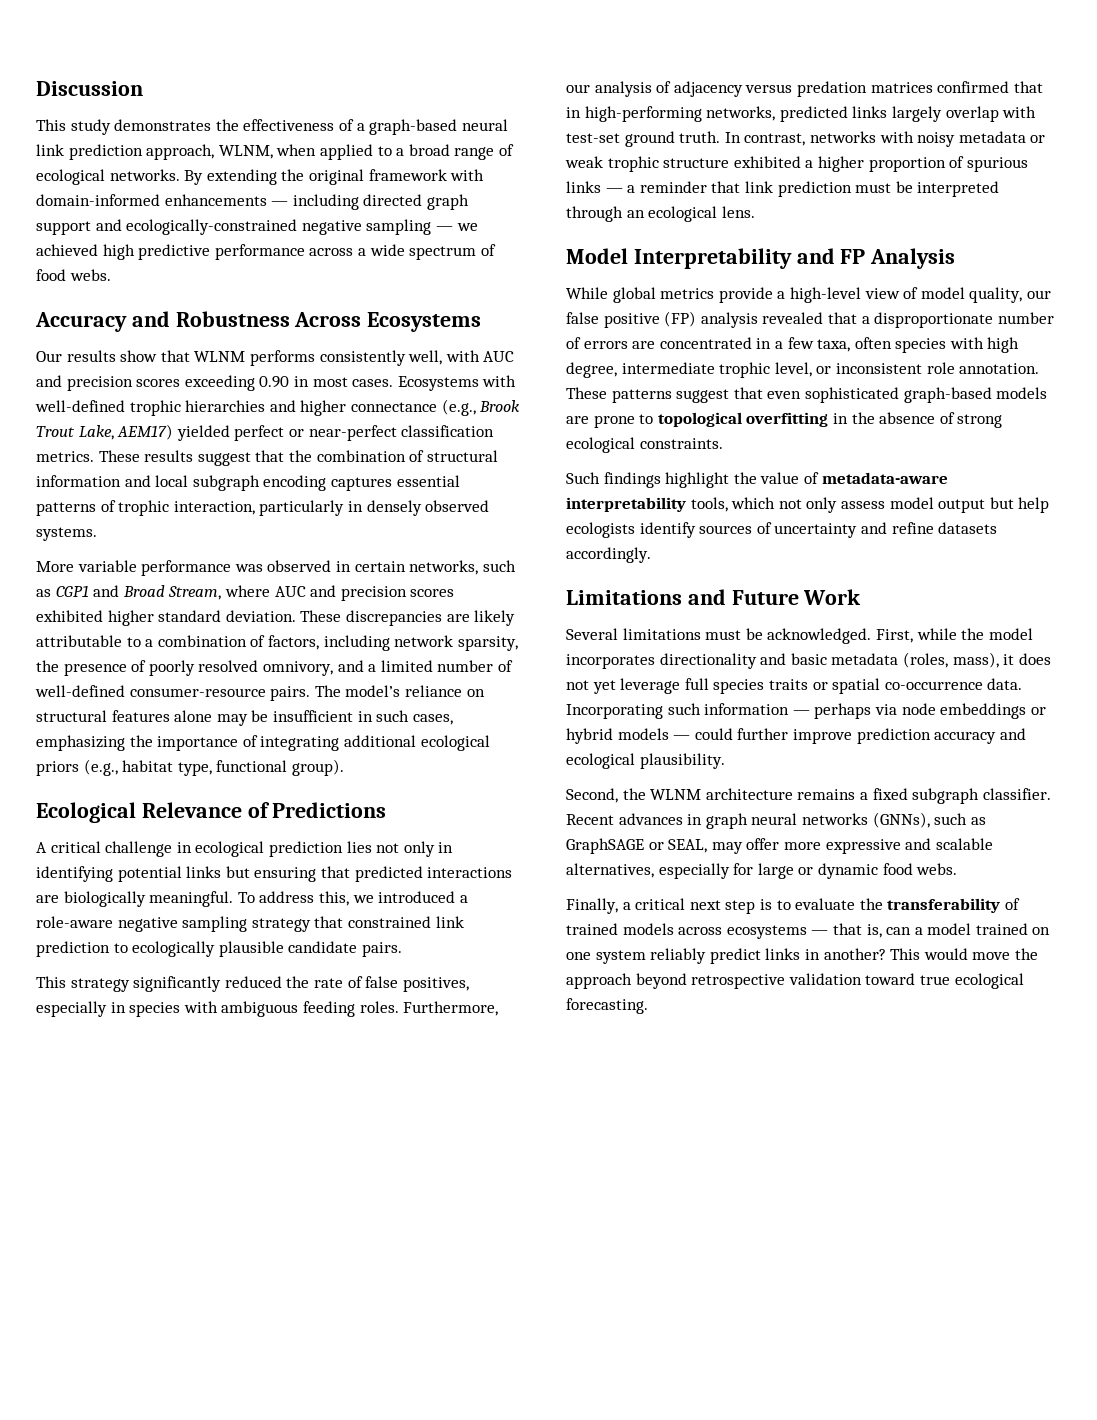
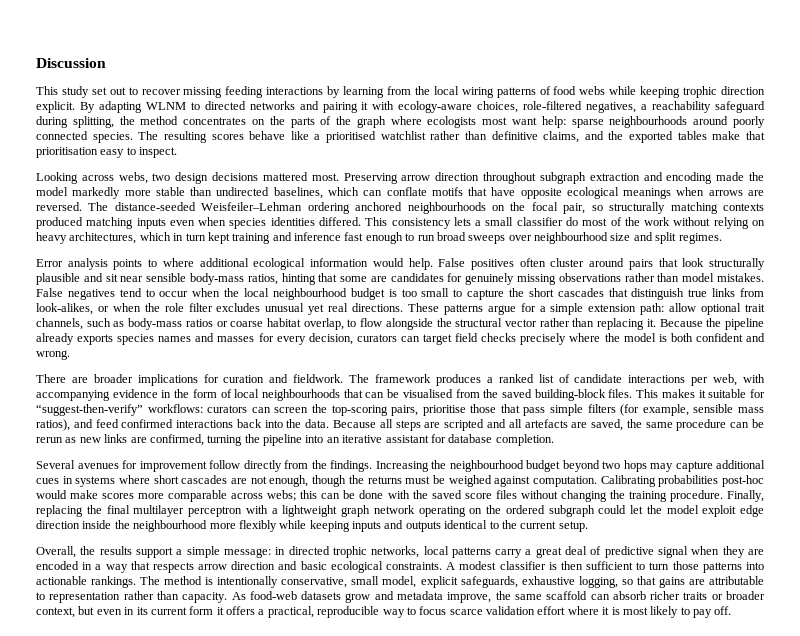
[114,119,508,135] [36,144,514,160] [36,169,485,185] [36,194,469,210] [36,219,478,235] [36,244,496,260] [36,269,111,281] [35,311,482,332] [36,350,515,366] [36,375,517,391] [35,399,521,416] [36,424,495,441] [36,450,498,466] [36,475,460,491] [36,500,490,516] [36,527,97,541] [36,560,516,576] [36,585,455,601] [36,610,516,626] [36,635,518,651] [36,660,513,676] [35,685,485,701] [36,710,453,726] [36,735,490,751] [36,759,344,776] [36,802,387,823] [36,841,454,857] [36,866,513,882] [36,891,468,907] [36,916,464,932] [36,941,402,957] [36,976,469,992] [36,1001,499,1017] [566,81,1043,97] [566,106,1037,122] [566,131,1046,147] [565,156,1028,172] [566,181,1000,197] [566,206,755,222] [566,248,956,269] [566,287,1051,303] [566,311,1054,328] [566,337,1020,353] [566,362,1040,378] [566,387,1048,403] [566,412,1003,428] [566,437,723,453] [566,472,948,488] [566,497,1050,513] [566,522,998,538] [566,547,651,563] [566,589,862,605] [566,628,1033,644] [566,652,1051,669] [566,678,1023,694] [566,703,1046,719] [566,728,1026,744] [566,753,725,769] [566,788,1051,804] [566,812,986,829] [566,838,993,854] [566,863,958,879] [566,898,1020,914] [566,923,1051,939] [566,948,1038,964] [566,973,1024,989] [566,998,648,1014] demonstrates the effectiveness of a graph-based neural link prediction approach, WLNM, when applied to a broad range of ecological networks. By extending the original framework with domain-informed enhancements — including directed graph support and ecologically-constrained negative sampling — we achieved high predictive performance across a wide spectrum of food webs. // Accuracy and Robustness Across Ecosystems // Our results show that WLNM performs consistently well, with AUC and precision scores exceeding 0.90 in most cases. Ecosystems with well-defined trophic hierarchies and higher connectance (e.g., Brook Trout Lake, AEM17) yielded perfect or near-perfect classification metrics. These results suggest that the combination of structural information and local subgraph encoding captures essential patterns of trophic interaction, particularly in densely observed systems. // More variable performance was observed in certain networks, such as CGP1 and Broad Stream, where AUC and precision scores exhibited higher standard deviation. These discrepancies are likely attributable to a combination of factors, including network sparsity, the presence of poorly resolved omnivory, and a limited number of well-defined consumer-resource pairs. The model’s reliance on structural features alone may be insufficient in such cases, emphasizing the importance of integrating additional ecological priors (e.g., habitat type, functional group). // Ecological Relevance of Predictions // A critical challenge in ecological prediction lies not only in identifying potential links but ensuring that predicted interactions are biologically meaningful. To address this, we introduced a role-aware negative sampling strategy that constrained link prediction to ecologically plausible candidate pairs. // This strategy significantly reduced the rate of false positives, especially in species with ambiguous feeding roles. Furthermore, our analysis of adjacency versus predation matrices confirmed that in high-performing networks, predicted links largely overlap with test-set ground truth. In contrast, networks with noisy metadata or weak trophic structure exhibited a higher proportion of spurious links — a reminder that link prediction must be interpreted through an ecological lens. // Model Interpretability and FP Analysis // While global metrics provide a high-level view of model quality, our false positive (FP) analysis revealed that a disproportionate number of errors are concentrated in a few taxa, often species with high degree, intermediate trophic level, or inconsistent role annotation. These patterns suggest that even sophisticated graph-based models are prone to topological overfitting in the absence of strong ecological constraints. // Such findings highlight the value of metadata-aware interpretability tools, which not only assess model output but help ecologists identify sources of uncertainty and refine datasets accordingly. // Limitations and Future Work // Several limitations must be acknowledged. First, while the model incorporates directionality and basic metadata (roles, mass), it does not yet leverage full species traits or spatial co-occurrence data. Incorporating such information — perhaps via node embeddings or hybrid models — could further improve prediction accuracy and ecological plausibility. // Second, the WLNM architecture remains a fixed subgraph classifier. Recent advances in graph neural networks (GNNs), such as GraphSAGE or SEAL, may offer more expressive and scalable alternatives, especially for large or dynamic food webs. // Finally, a critical next step is to evaluate the transferability of trained models across ecosystems — that is, can a model trained on one system reliably predict links in another? This would move the approach beyond retrospective validation toward true ecological forecasting. -> [91,86,765,98] [36,101,766,113] [36,116,765,128] [36,131,766,143] [36,147,178,158] [36,172,765,184] [36,187,765,199] [36,202,765,214] [36,217,766,229] [36,232,722,244] [36,258,765,270] [36,273,764,285] [36,288,765,300] [36,303,766,315] [36,318,764,330] [36,333,765,345] [36,350,70,360] [36,374,766,386] [36,389,765,401] [36,404,764,416] [36,419,764,431] [36,434,554,446] [36,460,765,472] [36,475,764,487] [36,490,764,502] [36,505,764,517] [36,520,588,532] [36,546,765,558] [36,561,764,573] [36,576,764,588] [36,591,765,603] [36,606,732,618] set out to recover missing feeding interactions by learning from the local wiring patterns of food webs while keeping trophic direction explicit. By adapting WLNM to directed networks and pairing it with ecology-aware choices, role-filtered negatives, a reachability safeguard during splitting, the method concentrates on the parts of the graph where ecologists most want help: sparse neighbourhoods around poorly connected species. The resulting scores behave like a prioritised watchlist rather than definitive claims, and the exported tables make that prioritisation easy to inspect. // Looking across webs, two design decisions mattered most. Preserving arrow direction throughout subgraph extraction and encoding made the model markedly more stable than undirected baselines, which can conflate motifs that have opposite ecological meanings when arrows are reversed. The distance-seeded Weisfeiler–Lehman ordering anchored neighbourhoods on the focal pair, so structurally matching contexts produced matching inputs even when species identities differed. This consistency lets a small classifier do most of the work without relying on heavy architectures, which in turn kept training and inference fast enough to run broad sweeps over neighbourhood size and split regimes. // Error analysis points to where additional ecological information would help. False positives often cluster around pairs that look structurally plausible and sit near sensible body-mass ratios, hinting that some are candidates for genuinely missing observations rather than model mistakes. False negatives tend to occur when the local neighbourhood budget is too small to capture the short cascades that distinguish true links from look-alikes, or when the role filter excludes unusual yet real directions. These patterns argue for a simple extension path: allow optional trait channels, such as body-mass ratios or coarse habitat overlap, to flow alongside the structural vector rather than replacing it. Because the pipeline already exports species names and masses for every decision, curators can target field checks precisely where the model is both confident and wrong. // There are broader implications for curation and fieldwork. The framework produces a ranked list of candidate interactions per web, with accompanying evidence in the form of local neighbourhoods that can be visualised from the saved building-block files. This makes it suitable for “suggest-then-verify” workflows: curators can screen the top-scoring pairs, prioritise those that pass simple filters (for example, sensible mass ratios), and feed confirmed interactions back into the data. Because all steps are scripted and all artefacts are saved, the same procedure can be rerun as new links are confirmed, turning the pipeline into an iterative assistant for database completion. // Several avenues for improvement follow directly from the findings. Increasing the neighbourhood budget beyond two hops may capture additional cues in systems where short cascades are not enough, though the returns must be weighed against computation. Calibrating probabilities post-hoc would make scores more comparable across webs; this can be done with the saved score files without changing the training procedure. Finally, replacing the final multilayer perceptron with a lightweight graph network operating on the ordered subgraph could let the model exploit edge direction inside the neighbourhood more flexibly while keeping inputs and outputs identical to the current setup. // Overall, the results support a simple message: in directed trophic networks, local patterns carry a great deal of predictive signal when they are encoded in a way that respects arrow direction and basic ecological constraints. A modest classifier is then sufficient to turn those patterns into actionable rankings. The method is intentionally conservative, small model, explicit safeguards, exhaustive logging, so that gains are attributable to representation rather than capacity. As food-web datasets grow and metadata improve, the same scaffold can absorb richer traits or broader context, but even in its current form it offers a practical, reproducible way to focus scarce validation effort where it is most likely to pay off.

